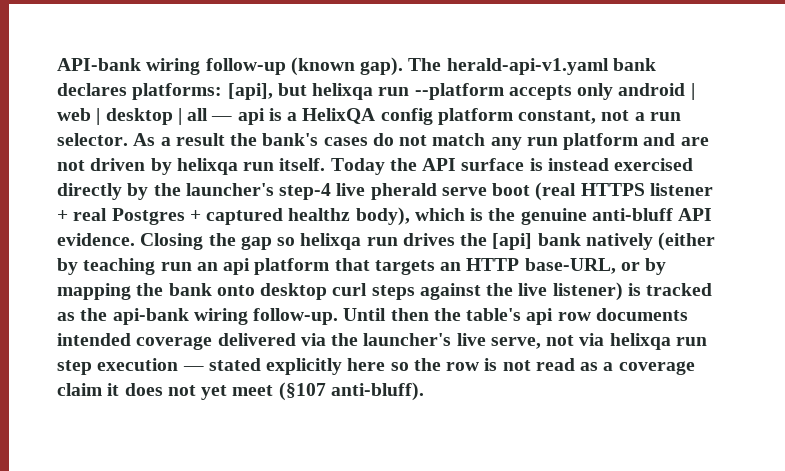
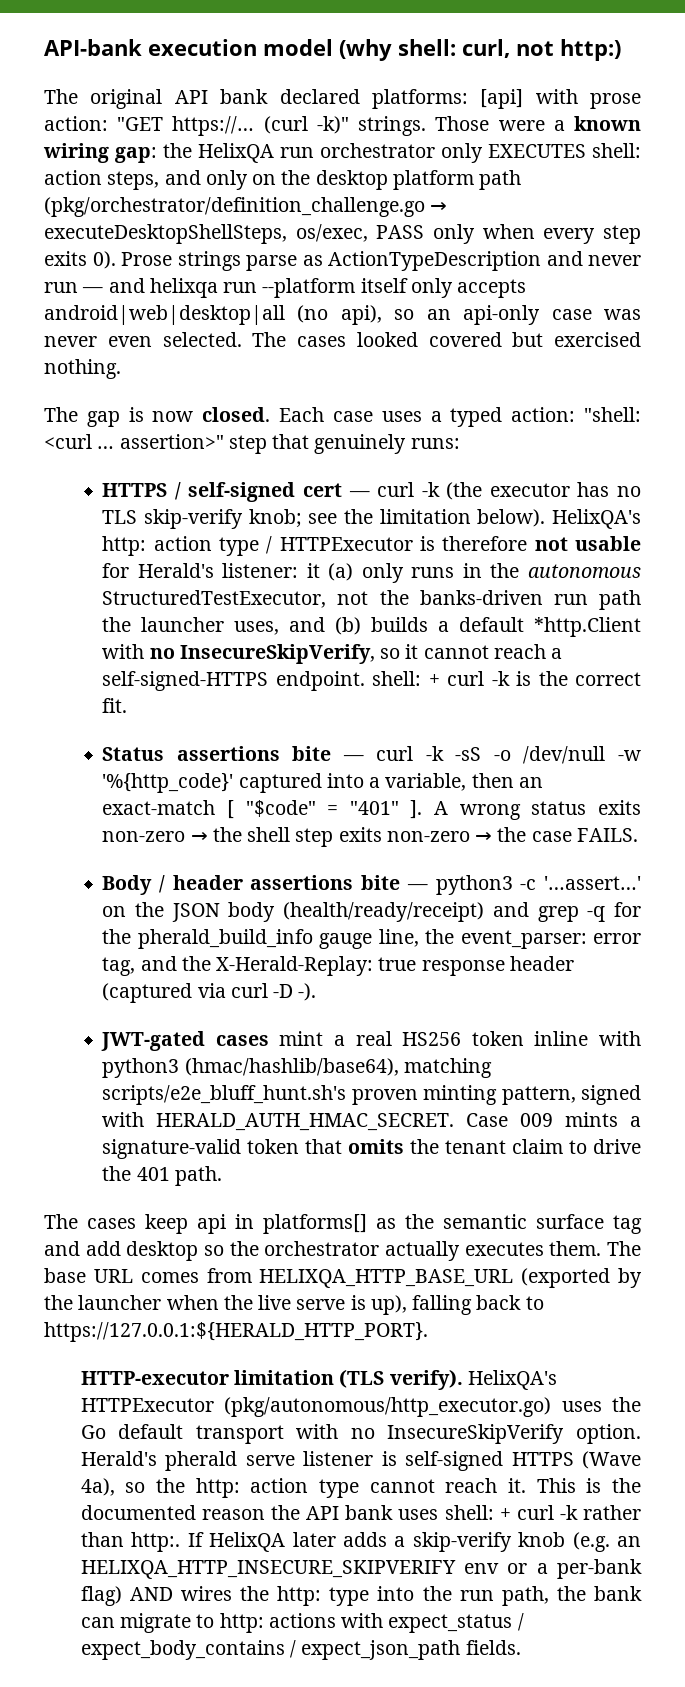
[146,57,656,76] [57,83,695,100] [57,108,681,125] [57,133,709,150] [57,158,694,175] [57,182,713,201] [57,207,713,226] [57,232,716,251] [57,258,667,275] [57,282,713,301] [57,308,688,325] [57,333,707,350] [57,358,695,375] [57,382,424,401] wiring follow-up (known gap). The herald-api-v1.yaml bank declares platforms: [api], but helixqa run --platform accepts only android | web | desktop | all — api is a HelixQA config platform constant, not a run selector. As a result the bank's cases do not match any run platform and are not driven by helixqa run itself. Today the API surface is instead exercised directly by the launcher's step-4 live pherald serve boot (real HTTPS listener + real Postgres + captured healthz body), which is the genuine anti-bluff API evidence. Closing the gap so helixqa run drives the [api] bank natively (either by teaching run an api platform that targets an HTTP base-URL, or by mapping the bank onto desktop curl steps against the live listener) is tracked as the api-bank wiring follow-up. Until then the table's api row documents intended coverage delivered via the launcher's live serve, not via helixqa run step execution — stated explicitly here so the row is not read as a coverage claim it does not yet meet (§107 anti-bluff). -> [148,39,621,61] [44,89,641,109] [44,116,641,136] [43,143,641,163] [44,170,522,190] [44,197,448,217] [44,224,641,244] [44,251,641,271] [44,278,527,298] [44,305,642,325] [44,332,641,347] [44,359,121,379] [44,407,642,427] [44,434,460,454] [102,482,641,502] [102,509,641,529] [102,536,641,556] [102,563,641,583] [102,590,641,610] [102,617,641,637] [102,644,563,664] [102,671,641,691] [102,698,128,713] [102,746,641,764] [102,773,543,793] [102,800,641,820] [102,827,638,847] [102,875,641,895] [102,902,641,922] [102,929,641,949] [102,956,574,976] [102,983,317,1003] [101,1031,641,1051] [102,1058,492,1078] [102,1085,641,1105] [102,1112,641,1131] [102,1139,641,1159] [102,1166,222,1186] [44,1214,642,1234] [44,1241,641,1261] [44,1268,642,1288] [44,1295,544,1315] [44,1322,428,1342] [80,1369,557,1390] [80,1397,642,1417] [80,1424,641,1444] [80,1451,641,1471] [80,1478,641,1498] [80,1505,641,1520] [80,1532,641,1552] [80,1559,642,1579] [80,1586,643,1606] [80,1613,524,1633] [80,1640,521,1660] execution model (why shell: curl, not http:) // The original API bank declared platforms: [api] with prose action: "GET https://… (curl -k)" strings. Those were a known wiring gap: the HelixQA run orchestrator only EXECUTES shell: action steps, and only on the desktop platform path (pkg/orchestrator/definition_challenge.go → executeDesktopShellSteps, os/exec, PASS only when every step exits 0). Prose strings parse as ActionTypeDescription and never run — and helixqa run --platform itself only accepts android|web|desktop|all (no api), so an api-only case was never even selected. The cases looked covered but exercised nothing. // The gap is now closed. Each case uses a typed action: "shell: <curl … assertion>" step that genuinely runs: // HTTPS / self-signed cert — curl -k (the executor has no TLS skip-verify knob; see the limitation below). HelixQA's http: action type / HTTPExecutor is therefore not usable for Herald's listener: it (a) only runs in the autonomous StructuredTestExecutor, not the banks-driven run path the launcher uses, and (b) builds a default *http.Client with no InsecureSkipVerify, so it cannot reach a self-signed-HTTPS endpoint. shell: + curl -k is the correct fit. // Status assertions bite — curl -k -sS -o /dev/null -w '%{http_code}' captured into a variable, then an exact-match [ "$code" = "401" ]. A wrong status exits non-zero → the shell step exits non-zero → the case FAILS. // Body / header assertions bite — python3 -c '…assert…' on the JSON body (health/ready/receipt) and grep -q for the pherald_build_info gauge line, the event_parser: error tag, and the X-Herald-Replay: true response header (captured via curl -D -). // JWT-gated cases mint a real HS256 token inline with python3 (hmac/hashlib/base64), matching scripts/e2e_bluff_hunt.sh's proven minting pattern, signed with HERALD_AUTH_HMAC_SECRET. Case 009 mints a signature-valid token that omits the tenant claim to drive the 401 path. // The cases keep api in platforms[] as the semantic surface tag and add desktop so the orchestrator actually executes them. The base URL comes from HELIXQA_HTTP_BASE_URL (exported by the launcher when the live serve is up), falling back to https://127.0.0.1:${HERALD_HTTP_PORT}. // HTTP-executor limitation (TLS verify). HelixQA's HTTPExecutor (pkg/autonomous/http_executor.go) uses the Go default transport with no InsecureSkipVerify option. Herald's pherald serve listener is self-signed HTTPS (Wave 4a), so the http: action type cannot reach it. This is the documented reason the API bank uses shell: + curl -k rather than http:. If HelixQA later adds a skip-verify knob (e.g. an HELIXQA_HTTP_INSECURE_SKIPVERIFY env or a per-bank flag) AND wires the http: type into the run path, the bank can migrate to http: actions with expect_status / expect_body_contains / expect_json_path fields.

